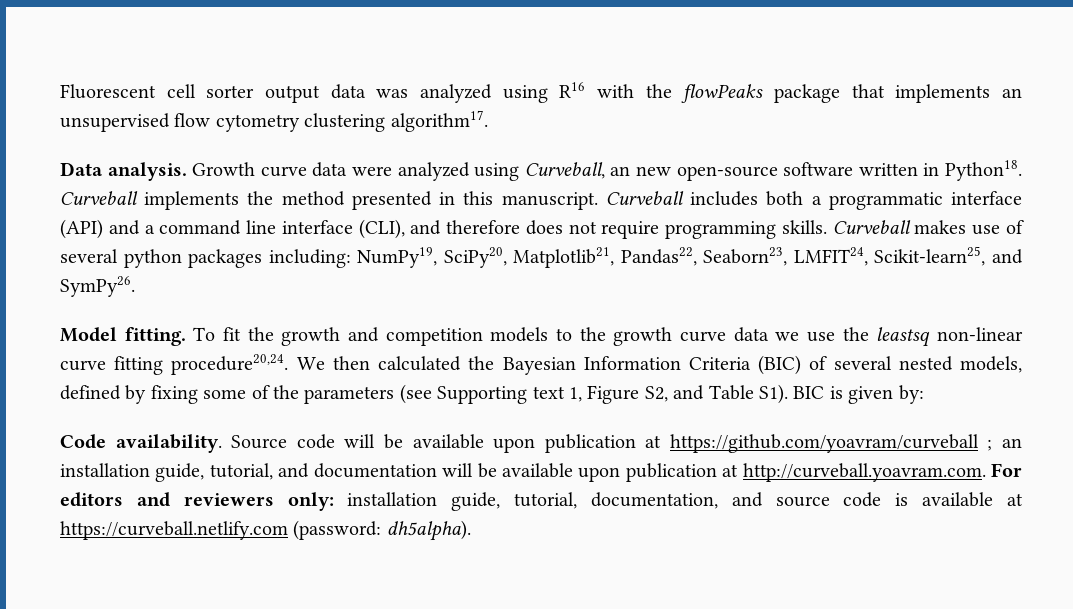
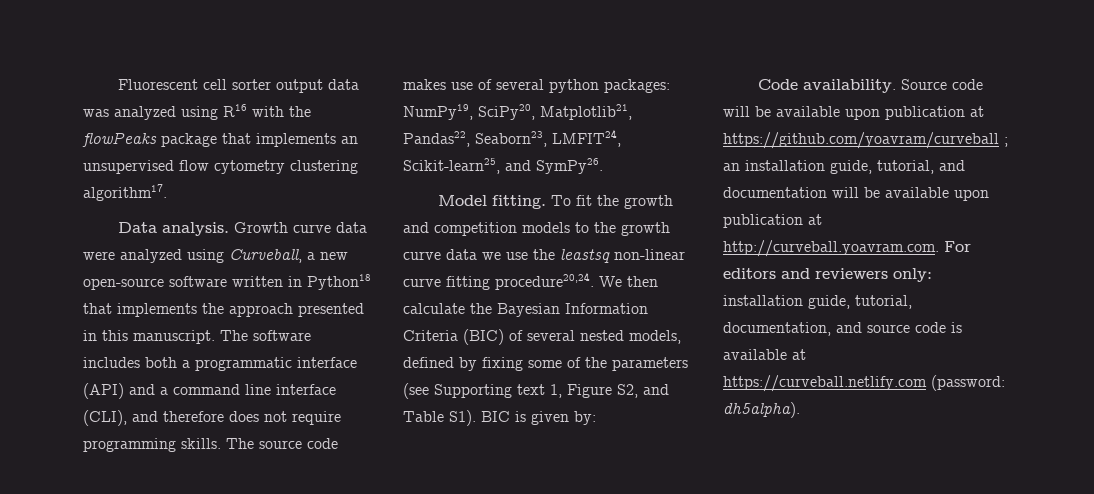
[610,166,631,176] an -> [307,252,315,260] a
[945,160,1023,181] [60,191,138,205] Python18. Curveball -> [307,274,371,290] [83,303,112,314] Python18 that
[281,191,345,206] method -> [229,303,293,317] approach
[605,191,684,205] Curveball -> [220,330,311,341] The software
[832,220,911,234] Curveball -> [226,438,338,449] The source code
[188,249,351,268] packages including: -> [604,79,670,93] packages:
[378,356,462,371] calculated -> [403,303,465,314] calculate

